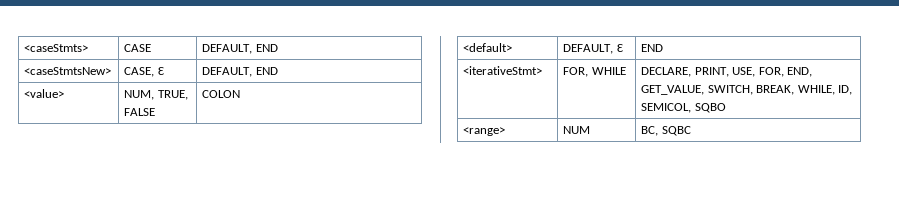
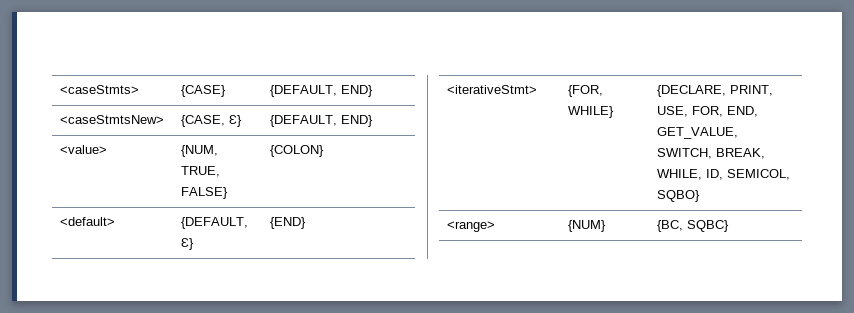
[124,44,152,52] [202,44,278,54] [24,67,112,75] [124,67,164,77] [202,67,278,77] [24,89,65,98] [124,90,188,100] [124,108,156,116] [202,90,241,98] [463,43,513,52] [563,44,623,54] [641,44,664,52] [463,66,543,75] [563,67,626,77] [641,67,692,77] CASE | DEFAULT, END // <caseStmtsNew> | CASE, Ɛ | DEFAULT, END // <value> | NUM, TRUE, FALSE | COLON // <default> | DEFAULT, Ɛ | END // <iterativeStmt> | FOR, WHILE | DECLARE, -> [181,85,227,97] [270,85,374,97] [60,115,165,124] [181,115,243,127] [270,115,374,127] [60,145,108,154] [181,145,219,157] [181,166,221,177] [181,187,229,199] [270,145,325,157] [60,217,116,226] [181,217,249,229] [181,238,195,250] [270,217,307,229] [447,85,538,94] [568,85,604,97] [568,106,615,118] [657,85,727,97] {CASE} | {DEFAULT, END} // <caseStmtsNew> | {CASE, Ɛ} | {DEFAULT, END} // <value> | {NUM, TRUE, FALSE} | {COLON} // <default> | {DEFAULT, Ɛ} | {END} // <iterativeStmt> | {FOR, WHILE} | {DECLARE,
[694,103,726,113] SQBO -> [657,190,701,202] SQBO}
[563,126,591,134] [641,126,691,136] NUM | BC, SQBC -> [568,220,607,232] [657,220,730,232] {NUM} | {BC, SQBC}

